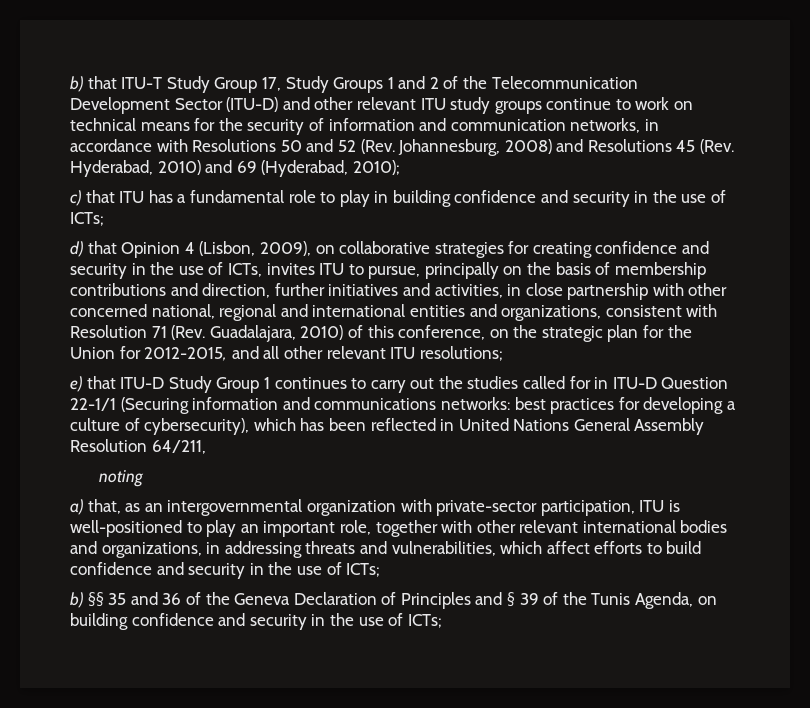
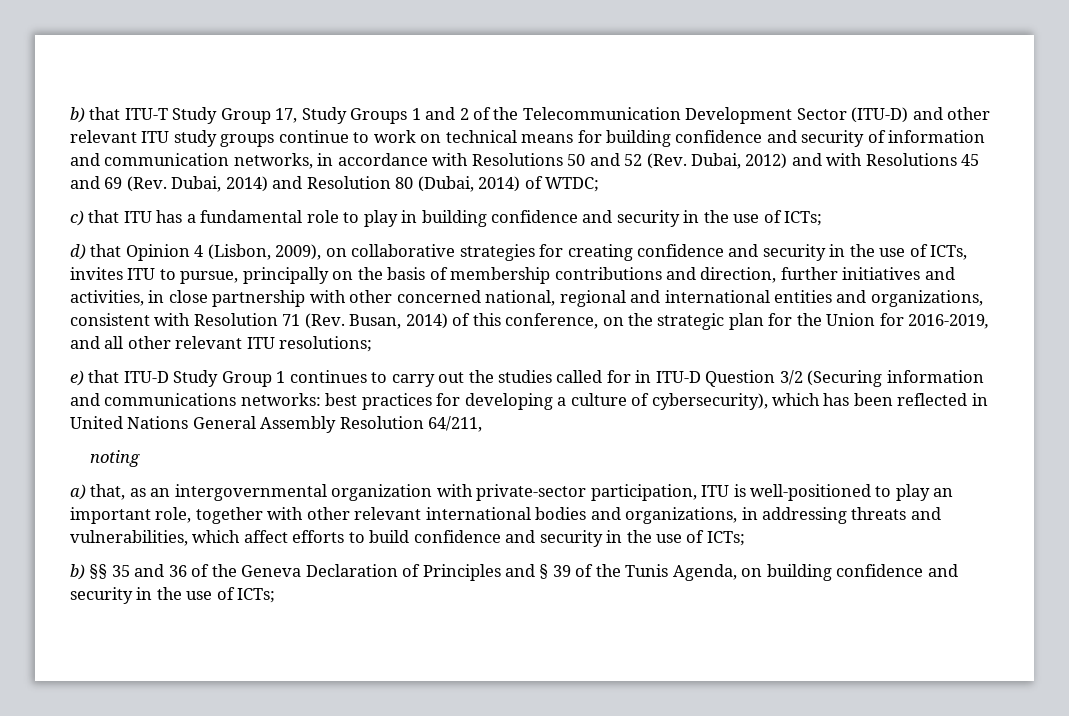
[218,118,243,131] the -> [606,130,797,147] building confidence and
[398,139,735,156] [70,160,400,177] Johannesburg, 2008) and Resolutions 45 (Rev. Hyderabad, 2010) and 69 (Hyderabad, 2010); -> [691,153,980,169] [70,176,600,192] Dubai, 2012) and with Resolutions 45 and 69 (Rev. Dubai, 2014) and Resolution 80 (Dubai, 2014) of WTDC;
[209,325,344,342] Guadalajara, 2010) -> [349,313,448,329] Busan, 2014)
[144,347,228,361] 2012-2015, -> [908,314,990,329] 2016-2019,
[70,398,116,411] 22-1/1 -> [779,370,803,385] 3/2

